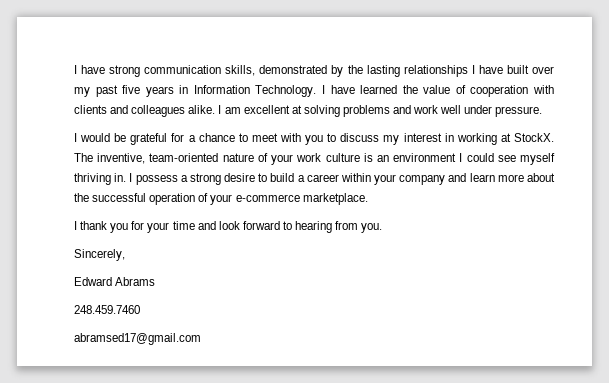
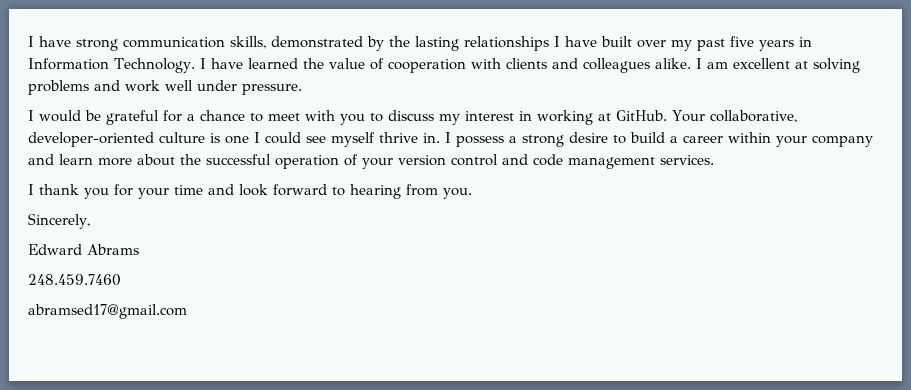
[513,133,554,142] [74,153,457,165] StockX. The inventive, team-oriented nature of your work culture is an environment -> [616,110,797,123] [28,132,249,147] GitHub. Your collaborative, developer-oriented culture is one
[74,173,111,185] thriving -> [379,132,418,143] thrive
[235,193,368,205] e-commerce marketplace. -> [398,154,714,169] version control and code management services.

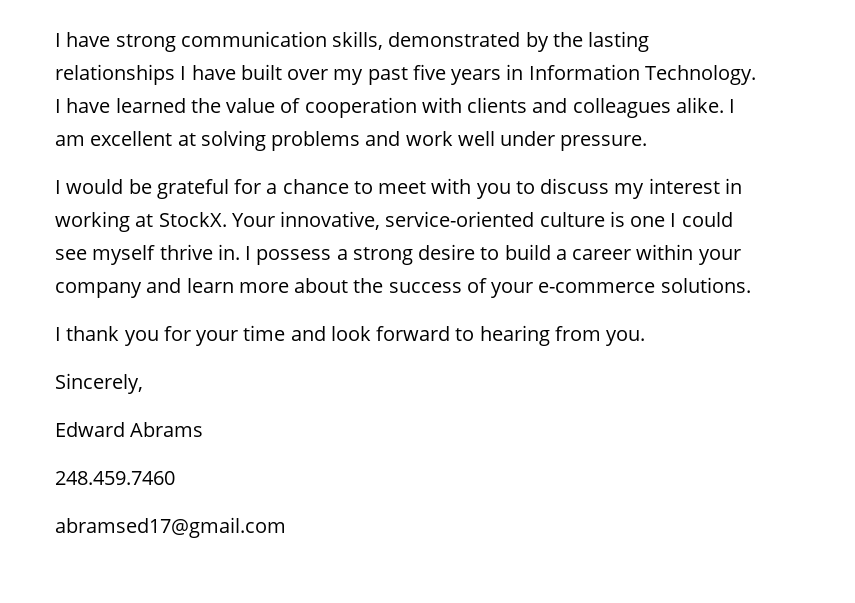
[616,110,797,123] [28,132,154,147] GitHub. Your collaborative, developer-oriented -> [158,211,535,230] StockX. Your innovative, service-oriented
[206,154,714,169] successful operation of your version control and code management services. -> [388,277,751,298] success of your e-commerce solutions.

